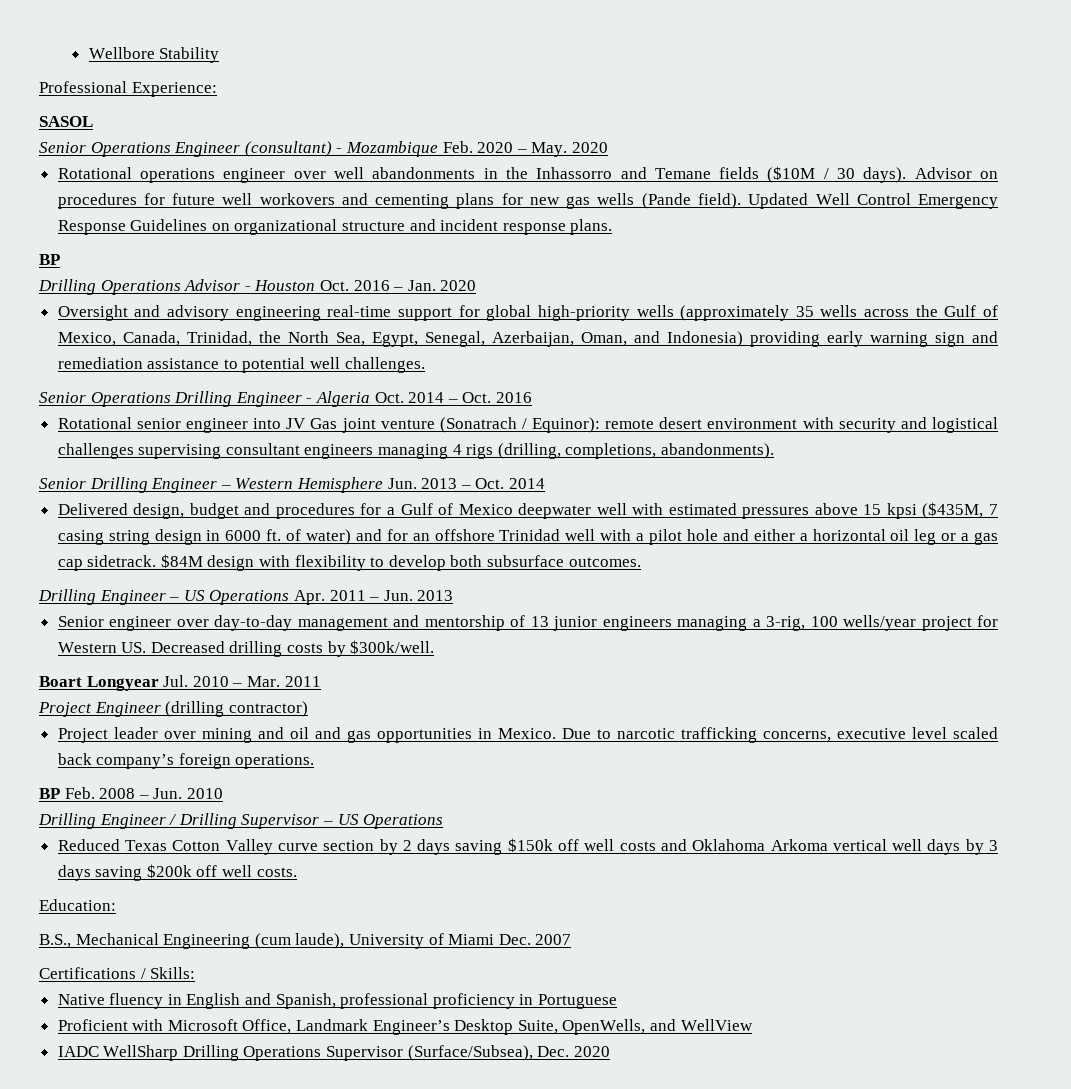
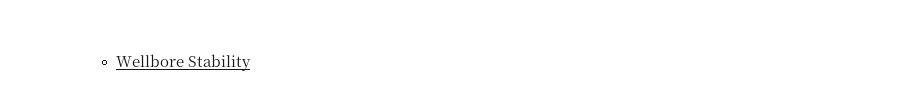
[39,81,217,97] [39,116,93,127] [39,141,608,157] [57,166,998,183] [57,193,998,209] [57,219,613,235] [39,254,60,265] [38,279,477,295] [57,305,998,321] [57,331,998,347] [57,357,425,373] [39,391,532,407] [57,417,998,433] [57,443,775,459] [39,477,545,493] [57,502,998,519] [57,529,999,545] [57,554,641,571] [38,589,454,605] [57,615,999,631] [57,640,435,657] [39,675,321,691] [38,701,308,717] [57,727,998,743] [57,753,315,769] [39,787,223,799] [38,813,444,829] [57,838,998,855] [57,864,297,881] [39,899,116,911] [39,933,572,949] [39,967,196,979] [57,993,618,1009] [57,1019,753,1035] [57,1045,610,1061] // Professional Experience: // SASOL // Senior Operations Engineer (consultant) - Mozambique Feb. 2020 – May. 2020 // Rotational operations engineer over well abandonments in the Inhassorro and Temane fields ($10M / 30 days). Advisor on procedures for future well workovers and cementing plans for new gas wells (Pande field). Updated Well Control Emergency Response Guidelines on organizational structure and incident response plans. // BP // Drilling Operations Advisor - Houston Oct. 2016 – Jan. 2020 // Oversight and advisory engineering real-time support for global high-priority wells (approximately 35 wells across the Gulf of Mexico, Canada, Trinidad, the North Sea, Egypt, Senegal, Azerbaijan, Oman, and Indonesia) providing early warning sign and remediation assistance to potential well challenges. // Senior Operations Drilling Engineer - Algeria Oct. 2014 – Oct. 2016 // Rotational senior engineer into JV Gas joint venture (Sonatrach / Equinor): remote desert environment with security and logistical challenges supervising consultant engineers managing 4 rigs (drilling, completions, abandonments). // Senior Drilling Engineer – Western Hemisphere Jun. 2013 – Oct. 2014 // Delivered design, budget and procedures for a Gulf of Mexico deepwater well with estimated pressures above 15 kpsi ($435M, 7 casing string design in 6000 ft. of water) and for an offshore Trinidad well with a pilot hole and either a horizontal oil leg or a gas cap sidetrack. $84M design with flexibility to develop both subsurface outcomes. // Drilling Engineer – US Operations Apr. 2011 – Jun. 2013 // Senior engineer over day-to-day management and mentorship of 13 junior engineers managing a 3-rig, 100 wells/year project for Western US. Decreased drilling costs by $300k/well. // Boart Longyear Jul. 2010 – Mar. 2011 // Project Engineer (drilling contractor) // Project leader over mining and oil and gas opportunities in Mexico. Due to narcotic trafficking concerns, executive level scaled back company’s foreign operations. // BP Feb. 2008 – Jun. 2010 // Drilling Engineer / Drilling Supervisor – US Operations // Reduced Texas Cotton Valley curve section by 2 days saving $150k off well costs and Oklahoma Arkoma vertical well days by 3 days saving $200k off well costs. // Education: // B.S., Mechanical Engineering (cum laude), University of Miami Dec. 2007 // Certifications / Skills: // Native fluency in English and Spanish, professional proficiency in Portuguese // Proficient with Microsoft Office, Landmark Engineer’s Desktop Suite, OpenWells, and WellView // IADC WellSharp Drilling Operations Supervisor (Surface/Subsea), Dec. 2020 -> (251, 62) none

